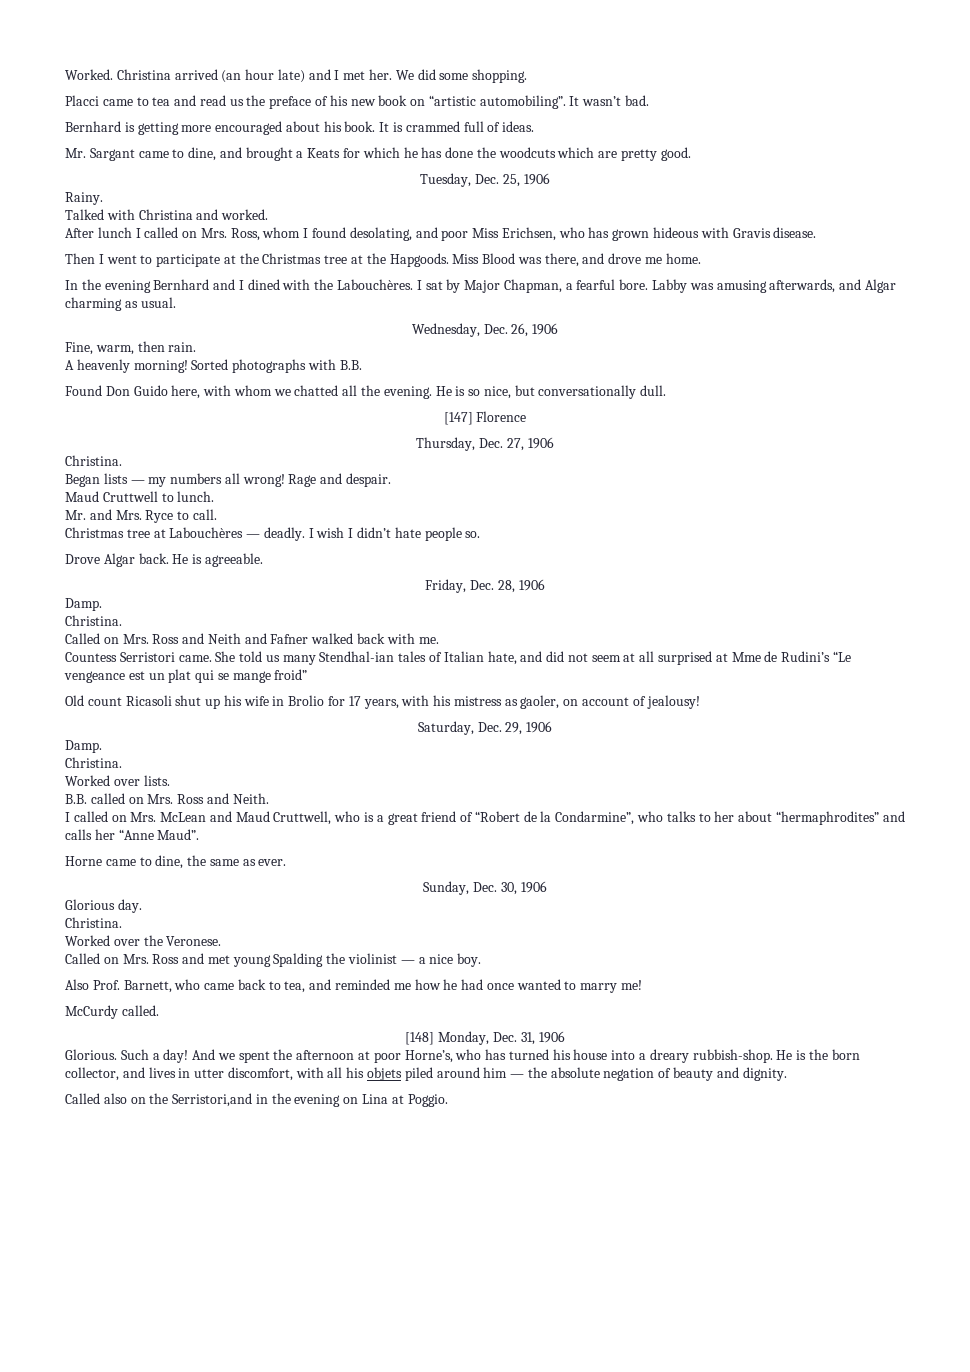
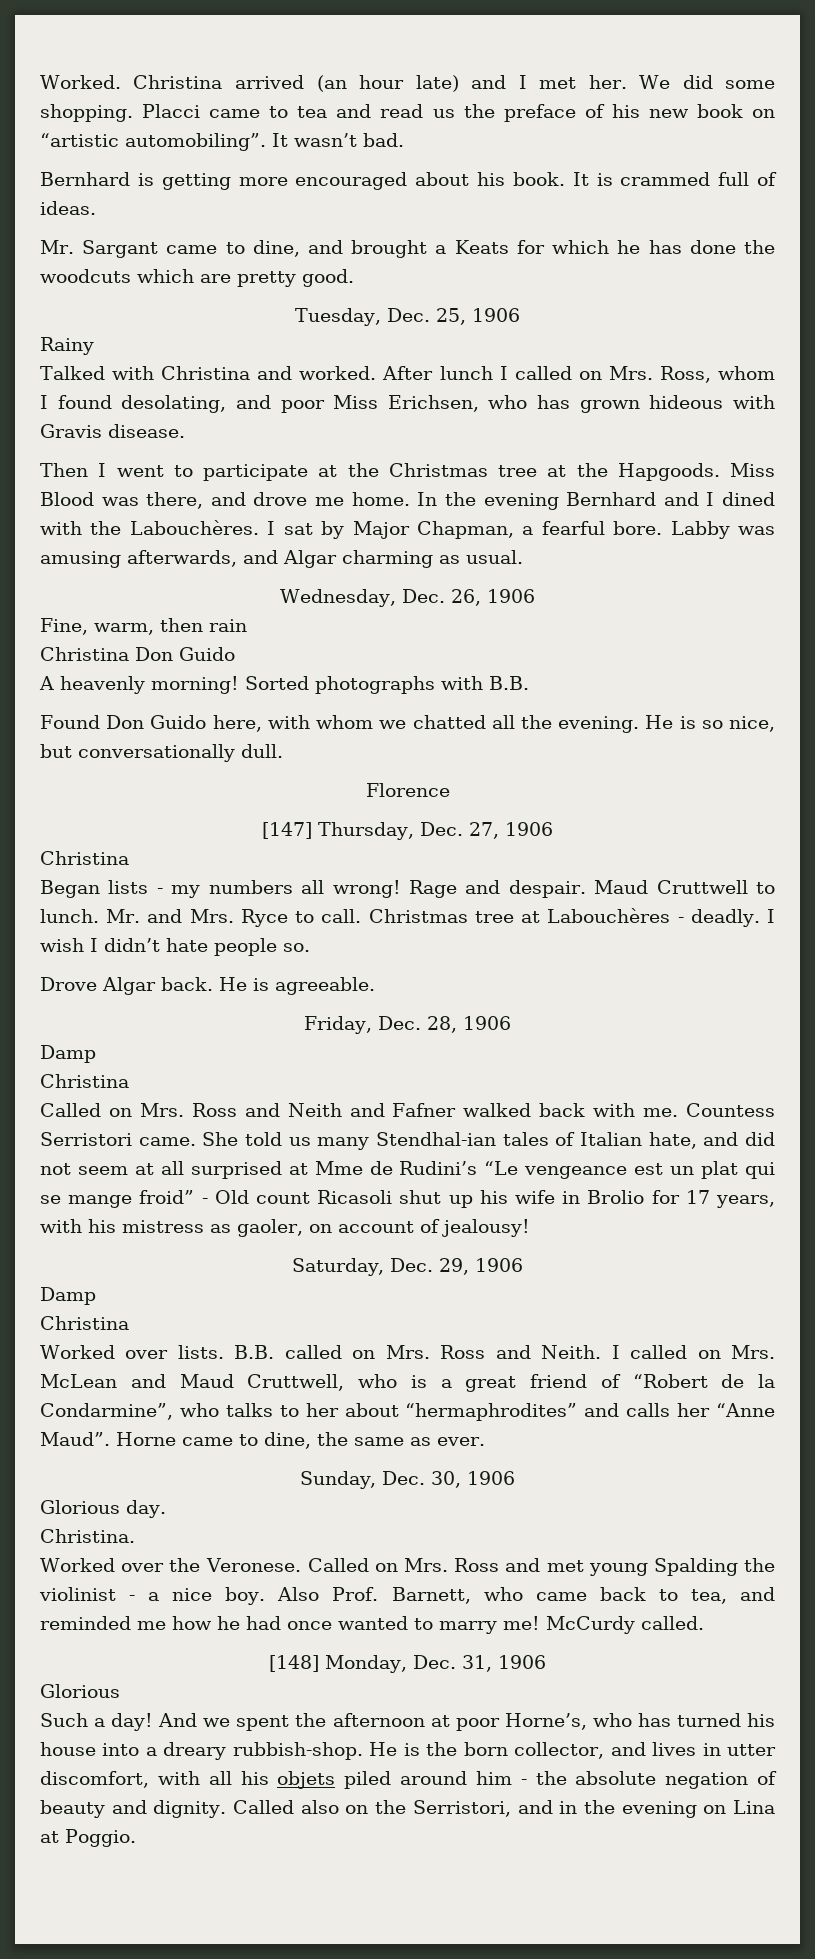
(528, 76) // -> (133, 113) none
[65,192,103,205] Rainy. -> [40,337,94,355] Rainy
(269, 214) // -> (377, 373) none
(701, 258) // -> (410, 499) none
[168,342,197,352] rain. -> [209,619,247,632] [40,647,235,661] rain // Christina Don Guido
[443,412,473,425] [147] -> (283, 751) none
(527, 416) none -> [262,822,313,839] [147]
[65,455,122,466] Christina. -> [40,851,129,865] Christina
[130,480,145,484] — -> [156,888,163,894] -
(392, 480) // -> (586, 889) none
(215, 496) // -> (99, 916) none
(217, 514) // -> (362, 916) none
[246,534,261,538] — -> [677,917,684,923] -
[65,598,102,611] [65,615,122,626] Damp. // Christina. -> [40,1045,96,1063] [40,1074,129,1088] Damp // Christina
(439, 640) // -> (679, 1112) none
(308, 674) // -> [201,1198,208,1204] -
[65,740,102,753] [65,757,122,768] Damp. // Christina. -> [40,1287,96,1305] [40,1316,129,1330] Damp // Christina
(170, 780) // -> (224, 1352) none
(269, 798) // -> (602, 1352) none
(200, 834) // -> (110, 1439) none
(222, 941) // -> (302, 1565) none
[400,960,415,964] — -> [129,1595,136,1601] -
(482, 960) // -> (266, 1596) none
(643, 985) // -> (540, 1623) none
[65,1049,117,1060] Glorious. -> [40,1684,120,1698] Glorious //
[510,1074,525,1078] — -> [520,1779,527,1785] -
(787, 1074) // -> (227, 1809) none
[172,1093,253,1107] Serristori,and -> [412,1800,553,1817] Serristori, and

